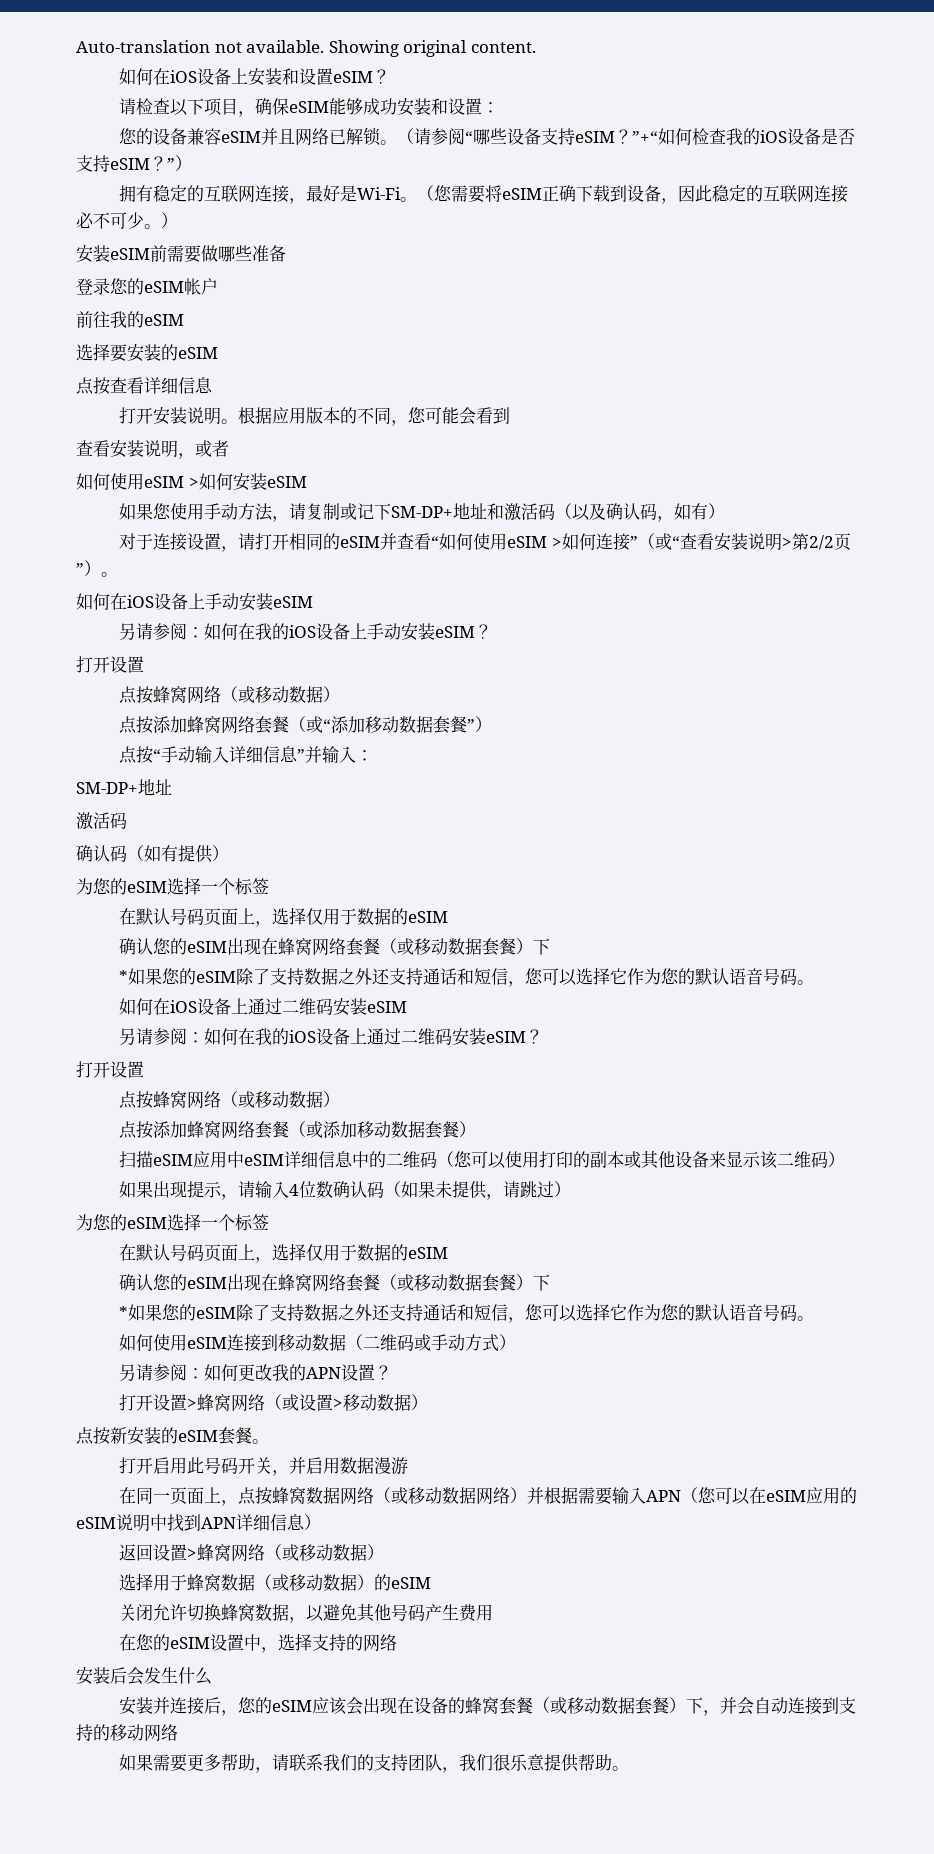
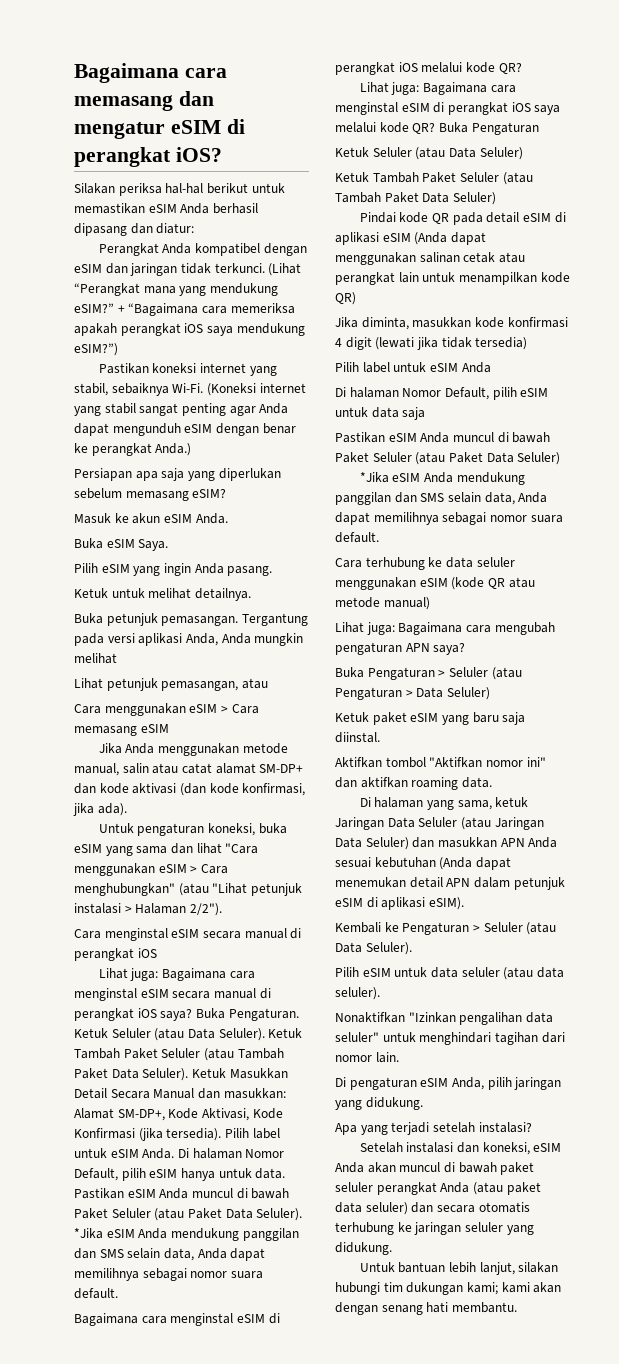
[76,40,536,57] [119,68,391,86] [119,98,500,117] [119,127,856,146] [76,155,192,172] [119,185,849,204] [76,212,178,229] [76,245,286,263] [76,278,218,295] [76,311,184,328] [76,343,218,362] [76,377,213,395] [119,407,511,426] [76,440,229,459] [76,473,307,491] [119,503,726,522] [119,533,851,552] [76,560,118,577] [76,593,313,611] [119,623,493,641] [76,656,144,673] [119,686,341,704] [119,716,493,734] [119,746,374,764] [76,779,172,796] [76,812,127,830] [76,845,229,863] [76,877,269,895] [119,907,449,927] [119,938,551,956] [119,967,815,987] [119,998,408,1016] [119,1028,544,1046] [76,1061,144,1078] [119,1091,341,1109] [119,1121,477,1139] [119,1150,846,1169] [119,1181,572,1200] [76,1213,269,1231] [119,1243,449,1263] [119,1274,551,1292] [119,1303,815,1323] [119,1334,517,1352] [119,1364,393,1381] [119,1394,429,1412] [76,1427,269,1445] [119,1457,409,1476] [119,1487,858,1506] [76,1514,321,1532] [119,1544,385,1562] [119,1573,432,1591] [119,1603,494,1623] [119,1633,398,1653] [76,1667,212,1685] [119,1697,857,1716] [76,1724,178,1742] [119,1754,630,1773] Auto-translation not available. Showing original content. // 如何在iOS设备上安装和设置eSIM？ // 请检查以下项目，确保eSIM能够成功安装和设置： // 您的设备兼容eSIM并且网络已解锁。（请参阅“哪些设备支持eSIM？”+“如何检查我的iOS设备是否支持eSIM？”） // 拥有稳定的互联网连接，最好是Wi-Fi。（您需要将eSIM正确下载到设备，因此稳定的互联网连接必不可少。） // 安装eSIM前需要做哪些准备 // 登录您的eSIM帐户 // 前往我的eSIM // 选择要安装的eSIM // 点按查看详细信息 // 打开安装说明。根据应用版本的不同，您可能会看到 // 查看安装说明，或者 // 如何使用eSIM >如何安装eSIM // 如果您使用手动方法，请复制或记下SM-DP+地址和激活码（以及确认码，如有） // 对于连接设置，请打开相同的eSIM并查看“如何使用eSIM >如何连接”（或“查看安装说明>第2/2页”）。 // 如何在iOS设备上手动安装eSIM // 另请参阅：如何在我的iOS设备上手动安装eSIM？ // 打开设置 // 点按蜂窝网络（或移动数据） // 点按添加蜂窝网络套餐（或“添加移动数据套餐”） // 点按“手动输入详细信息”并输入： // SM-DP+地址 // 激活码 // 确认码（如有提供） // 为您的eSIM选择一个标签 // 在默认号码页面上，选择仅用于数据的eSIM // 确认您的eSIM出现在蜂窝网络套餐（或移动数据套餐）下 // *如果您的eSIM除了支持数据之外还支持通话和短信，您可以选择它作为您的默认语音号码。 // 如何在iOS设备上通过二维码安装eSIM // 另请参阅：如何在我的iOS设备上通过二维码安装eSIM？ // 打开设置 // 点按蜂窝网络（或移动数据） // 点按添加蜂窝网络套餐（或添加移动数据套餐） // 扫描eSIM应用中eSIM详细信息中的二维码（您可以使用打印的副本或其他设备来显示该二维码） // 如果出现提示，请输入4位数确认码（如果未提供，请跳过） // 为您的eSIM选择一个标签 // 在默认号码页面上，选择仅用于数据的eSIM // 确认您的eSIM出现在蜂窝网络套餐（或移动数据套餐）下 // *如果您的eSIM除了支持数据之外还支持通话和短信，您可以选择它作为您的默认语音号码。 // 如何使用eSIM连接到移动数据（二维码或手动方式） // 另请参阅：如何更改我的APN设置？ // 打开设置>蜂窝网络（或设置>移动数据） // 点按新安装的eSIM套餐。 // 打开启用此号码开关，并启用数据漫游 // 在同一页面上，点按蜂窝数据网络（或移动数据网络）并根据需要输入APN（您可以在eSIM应用的eSIM说明中找到APN详细信息） // 返回设置>蜂窝网络（或移动数据） // 选择用于蜂窝数据（或移动数据）的eSIM // 关闭允许切换蜂窝数据，以避免其他号码产生费用 // 在您的eSIM设置中，选择支持的网络 // 安装后会发生什么 // 安装并连接后，您的eSIM应该会出现在设备的蜂窝套餐（或移动数据套餐）下，并会自动连接到支持的移动网络 // 如果需要更多帮助，请联系我们的支持团队，我们很乐意提供帮助。 -> [74,63,227,83] [74,91,214,111] [74,119,245,139] [74,147,222,167] [74,183,285,196] [74,203,258,214] [74,223,195,236] [98,243,307,256] [74,263,302,276] [74,283,278,296] [74,303,295,316] [74,323,305,336] [74,343,118,356] [98,363,277,376] [74,383,306,396] [74,403,289,416] [74,423,296,436] [74,443,192,456] [74,468,281,481] [74,488,227,501] [74,513,228,524] [74,538,169,551] [74,563,273,576] [74,588,251,601] [74,613,308,626] [74,633,304,646] [74,653,117,664] [74,678,268,691] [74,703,259,716] [74,724,169,736] [98,743,288,756] [74,763,304,776] [74,783,306,796] [73,803,127,816] [98,823,287,836] [74,843,259,856] [74,863,228,876] [74,883,302,896] [74,903,222,916] [74,928,302,941] [74,948,157,961] [98,968,255,981] [74,988,271,1001] [74,1008,299,1021] [74,1028,303,1041] [74,1048,284,1061] [74,1068,288,1081] [74,1088,286,1099] [74,1108,283,1121] [74,1128,280,1141] [74,1148,285,1159] [74,1168,286,1181] [74,1188,290,1199] [74,1208,303,1221] [74,1228,299,1241] [74,1248,266,1261] [74,1268,263,1281] [74,1288,118,1299] [74,1313,280,1326] [335,62,522,75] [359,82,516,95] [335,102,561,115] [335,122,539,135] [335,147,523,160] [335,172,533,185] [335,192,496,205] [359,212,566,225] [335,232,486,245] [335,252,525,265] [335,272,570,285] [335,292,356,305] [335,317,568,330] [335,337,528,350] [335,362,491,373] [335,387,549,400] [335,407,426,420] [335,432,551,443] [335,452,561,465] [359,472,525,485] [335,492,548,505] [335,512,563,525] [335,532,379,543] [335,557,515,570] [335,577,535,590] [335,597,430,610] [335,622,555,635] [335,642,466,655] [335,667,522,680] [335,687,490,700] [335,712,526,725] [335,732,380,743] [335,757,546,768] [335,777,492,790] [359,797,529,810] [335,817,544,830] [335,837,558,850] [335,857,511,870] [335,877,565,890] [335,897,464,910] [335,922,557,935] [335,942,412,955] [335,967,564,980] [335,987,380,1000] [335,1012,553,1025] [335,1032,565,1045] [335,1052,399,1063] [335,1077,562,1090] [335,1097,423,1110] [335,1122,532,1135] [359,1142,562,1155] [335,1162,535,1175] [335,1182,541,1195] [335,1202,530,1215] [335,1222,534,1235] [335,1242,392,1255] [359,1262,559,1275] [335,1282,562,1295] [335,1302,517,1315] Bagaimana cara memasang dan mengatur eSIM di perangkat iOS? // Silakan periksa hal-hal berikut untuk memastikan eSIM Anda berhasil dipasang dan diatur: // Perangkat Anda kompatibel dengan eSIM dan jaringan tidak terkunci. (Lihat “Perangkat mana yang mendukung eSIM?” + “Bagaimana cara memeriksa apakah perangkat iOS saya mendukung eSIM?”) // Pastikan koneksi internet yang stabil, sebaiknya Wi-Fi. (Koneksi internet yang stabil sangat penting agar Anda dapat mengunduh eSIM dengan benar ke perangkat Anda.) // Persiapan apa saja yang diperlukan sebelum memasang eSIM? // Masuk ke akun eSIM Anda. // Buka eSIM Saya. // Pilih eSIM yang ingin Anda pasang. // Ketuk untuk melihat detailnya. // Buka petunjuk pemasangan. Tergantung pada versi aplikasi Anda, Anda mungkin melihat // Lihat petunjuk pemasangan, atau // Cara menggunakan eSIM > Cara memasang eSIM // Jika Anda menggunakan metode manual, salin atau catat alamat SM-DP+ dan kode aktivasi (dan kode konfirmasi, jika ada). // Untuk pengaturan koneksi, buka eSIM yang sama dan lihat "Cara menggunakan eSIM > Cara menghubungkan" (atau "Lihat petunjuk instalasi > Halaman 2/2"). // Cara menginstal eSIM secara manual di perangkat iOS // Lihat juga: Bagaimana cara menginstal eSIM secara manual di perangkat iOS saya? Buka Pengaturan. Ketuk Seluler (atau Data Seluler). Ketuk Tambah Paket Seluler (atau Tambah Paket Data Seluler). Ketuk Masukkan Detail Secara Manual dan masukkan: Alamat SM-DP+, Kode Aktivasi, Kode Konfirmasi (jika tersedia). Pilih label untuk eSIM Anda. Di halaman Nomor Default, pilih eSIM hanya untuk data. Pastikan eSIM Anda muncul di bawah Paket Seluler (atau Paket Data Seluler). *Jika eSIM Anda mendukung panggilan dan SMS selain data, Anda dapat memilihnya sebagai nomor suara default. // Bagaimana cara menginstal eSIM di perangkat iOS melalui kode QR? // Lihat juga: Bagaimana cara menginstal eSIM di perangkat iOS saya melalui kode QR? Buka Pengaturan // Ketuk Seluler (atau Data Seluler) // Ketuk Tambah Paket Seluler (atau Tambah Paket Data Seluler) // Pindai kode QR pada detail eSIM di aplikasi eSIM (Anda dapat menggunakan salinan cetak atau perangkat lain untuk menampilkan kode QR) // Jika diminta, masukkan kode konfirmasi 4 digit (lewati jika tidak tersedia) // Pilih label untuk eSIM Anda // Di halaman Nomor Default, pilih eSIM untuk data saja // Pastikan eSIM Anda muncul di bawah Paket Seluler (atau Paket Data Seluler) // *Jika eSIM Anda mendukung panggilan dan SMS selain data, Anda dapat memilihnya sebagai nomor suara default. // Cara terhubung ke data seluler menggunakan eSIM (kode QR atau metode manual) // Lihat juga: Bagaimana cara mengubah pengaturan APN saya? // Buka Pengaturan > Seluler (atau Pengaturan > Data Seluler) // Ketuk paket eSIM yang baru saja diinstal. // Aktifkan tombol "Aktifkan nomor ini" dan aktifkan roaming data. // Di halaman yang sama, ketuk Jaringan Data Seluler (atau Jaringan Data Seluler) dan masukkan APN Anda sesuai kebutuhan (Anda dapat menemukan detail APN dalam petunjuk eSIM di aplikasi eSIM). // Kembali ke Pengaturan > Seluler (atau Data Seluler). // Pilih eSIM untuk data seluler (atau data seluler). // Nonaktifkan "Izinkan pengalihan data seluler" untuk menghindari tagihan dari nomor lain. // Di pengaturan eSIM Anda, pilih jaringan yang didukung. // Apa yang terjadi setelah instalasi? // Setelah instalasi dan koneksi, eSIM Anda akan muncul di bawah paket seluler perangkat Anda (atau paket data seluler) dan secara otomatis terhubung ke jaringan seluler yang didukung. // Untuk bantuan lebih lanjut, silakan hubungi tim dukungan kami; kami akan dengan senang hati membantu.

